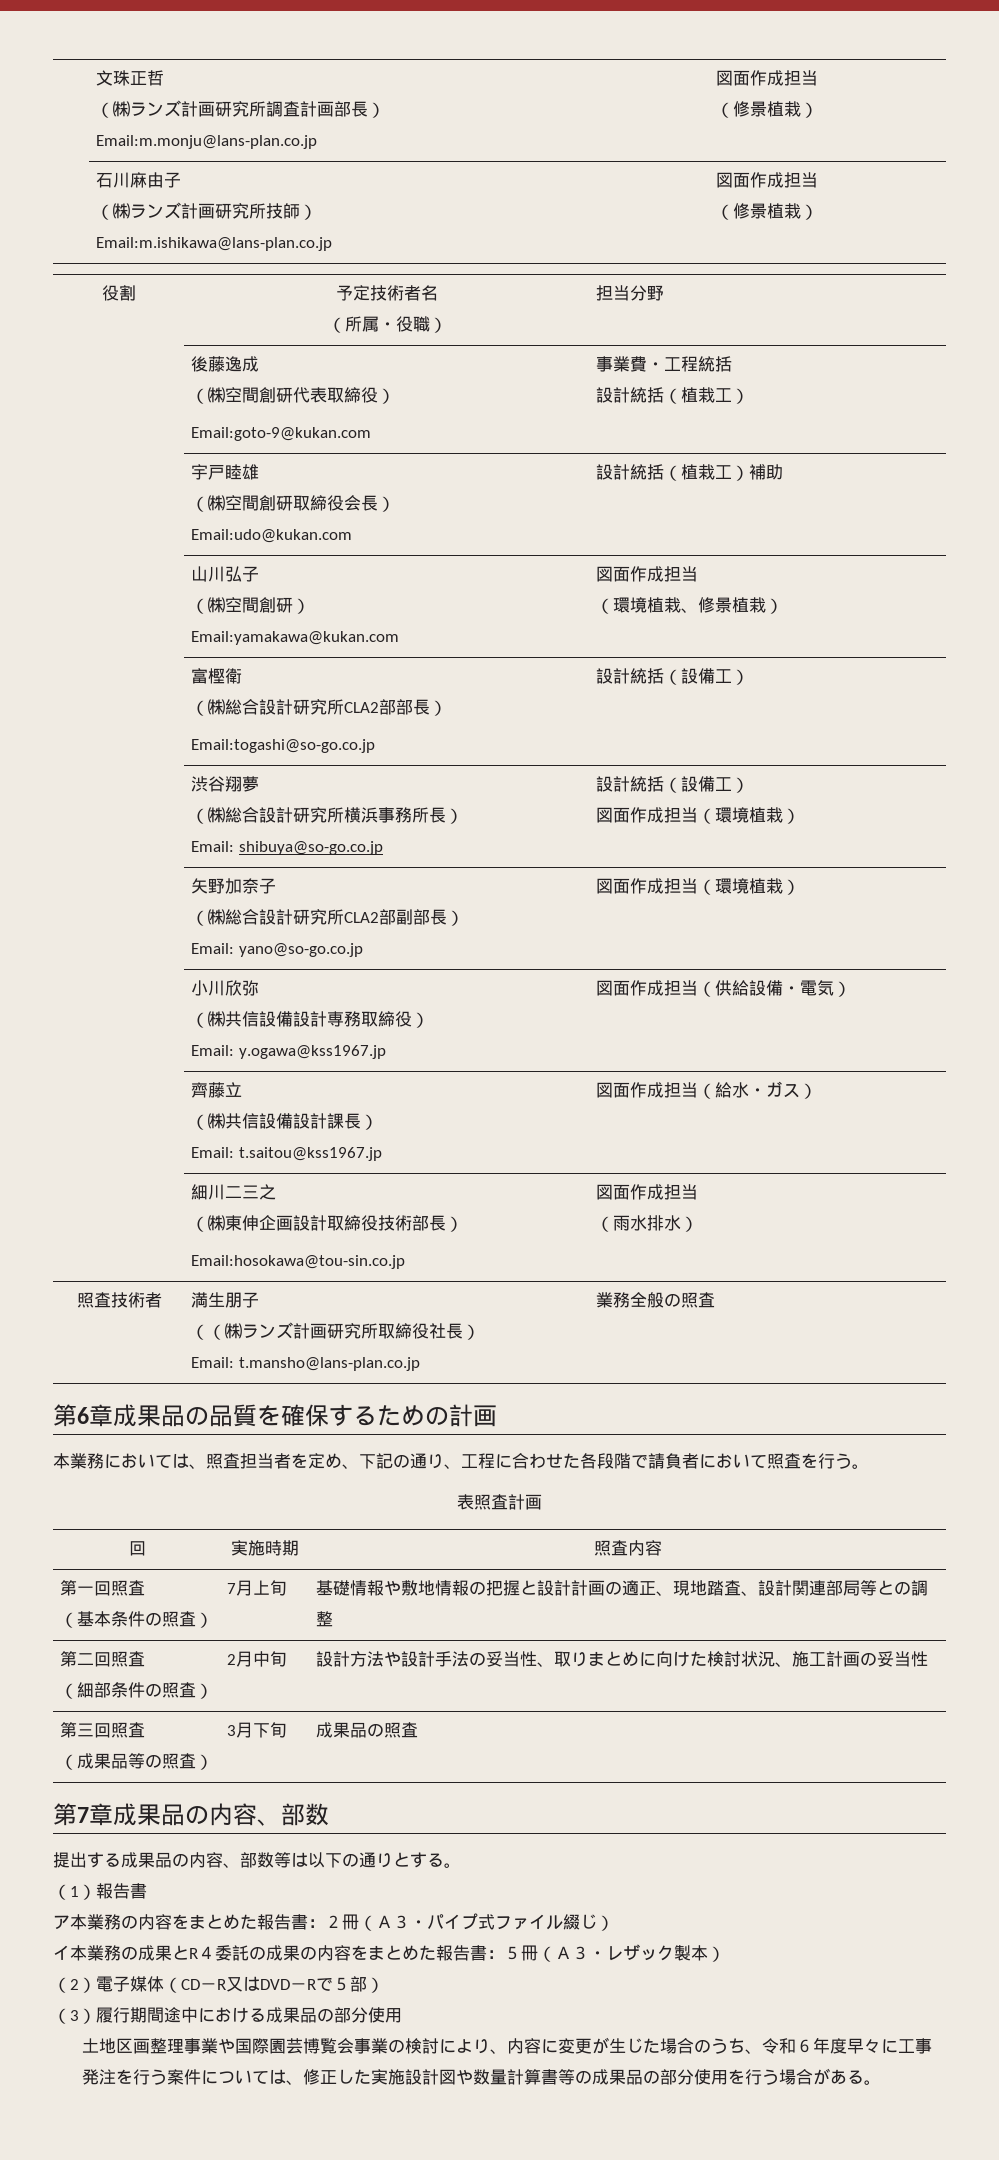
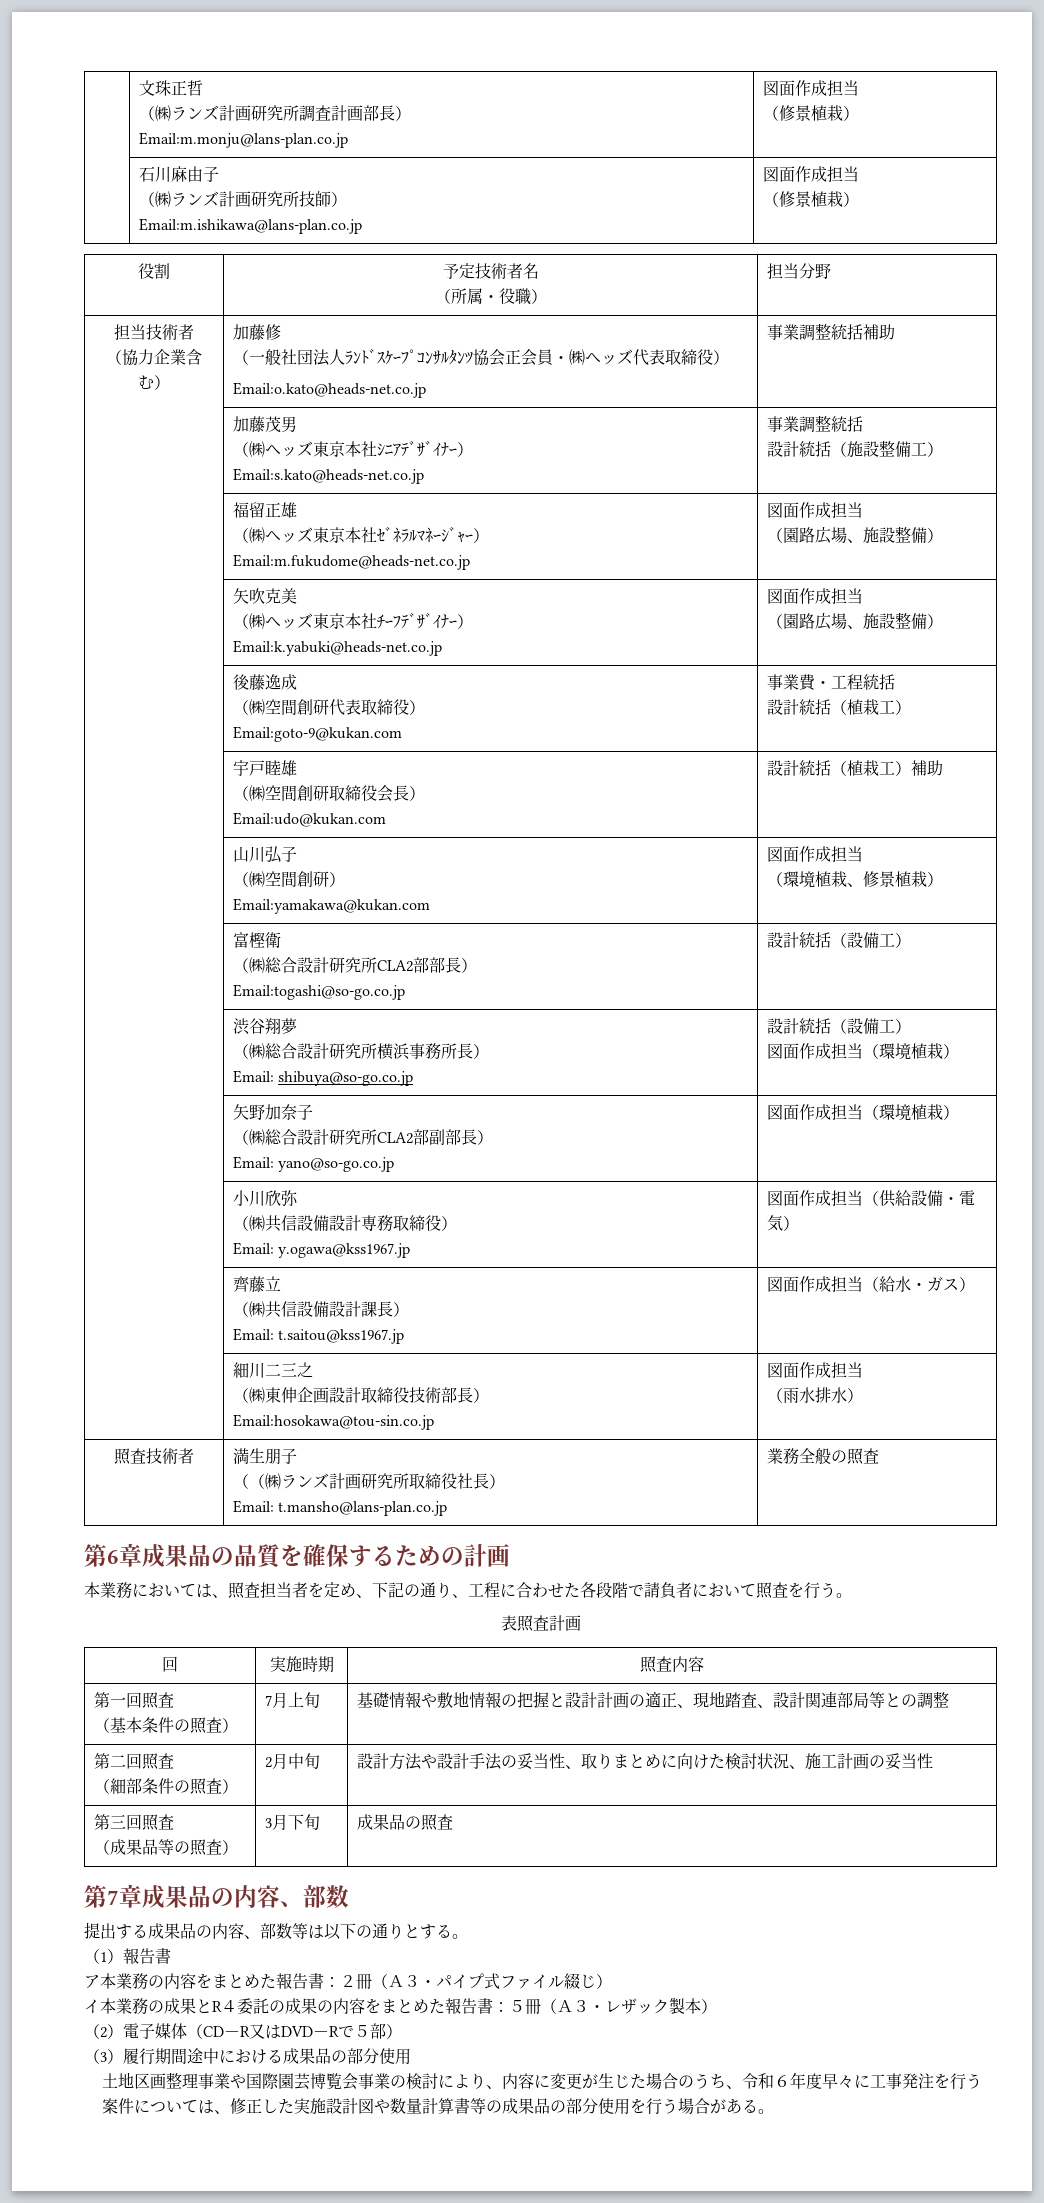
(665, 293) none -> [114,324,194,340] [106,349,202,366] [138,375,170,390] [232,324,281,340] [232,349,729,366] [232,382,426,398] [766,323,895,340] [232,416,297,433] [232,441,473,457] [232,468,424,484] [766,415,863,432] [766,440,943,458] [232,502,297,518] [232,527,489,543] [232,554,470,570] [766,502,863,518] [766,526,943,544] [232,588,297,604] [232,613,473,629] [232,640,442,656] [766,588,863,604] [766,612,943,630] // 担当技術者 // （協力企業含む） | 加藤修 // （一般社団法人ﾗﾝﾄﾞｽｹｰﾌﾟｺﾝｻﾙﾀﾝﾂ協会正会員・㈱ヘッズ代表取締役） // Email:o.kato@heads-net.co.jp | 事業調整統括補助 // | 加藤茂男 // （㈱ヘッズ東京本社ｼﾆｱﾃﾞｻﾞｲﾅｰ） // Email:s.kato@heads-net.co.jp | 事業調整統括 // 設計統括（施設整備工） // | 福留正雄 // （㈱ヘッズ東京本社ｾﾞﾈﾗﾙﾏﾈｰｼﾞｬｰ） // Email:m.fukudome@heads-net.co.jp | 図面作成担当 // （園路広場、施設整備） // | 矢吹克美 // （㈱ヘッズ東京本社ﾁｰﾌﾃﾞｻﾞｲﾅｰ） // Email:k.yabuki@heads-net.co.jp | 図面作成担当 // （園路広場、施設整備）

